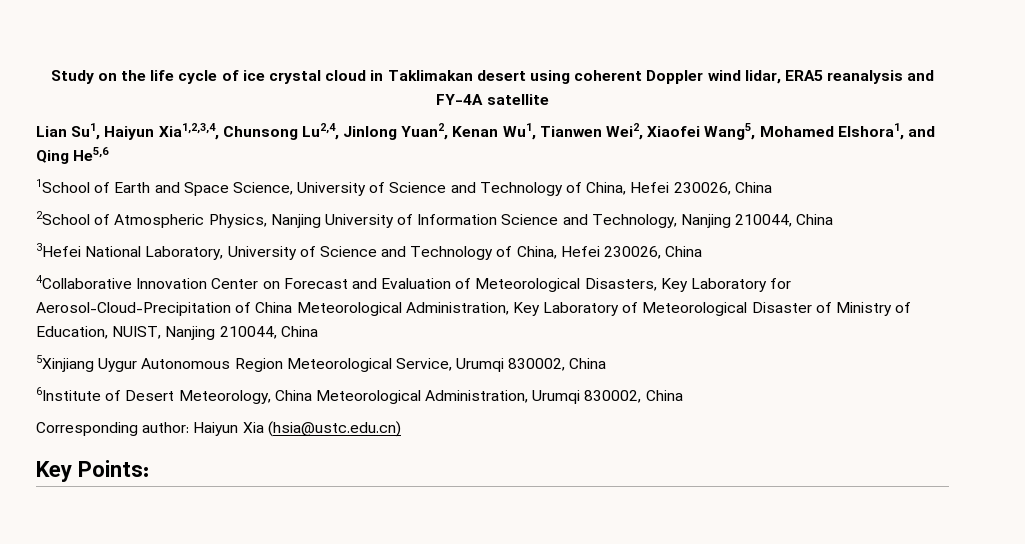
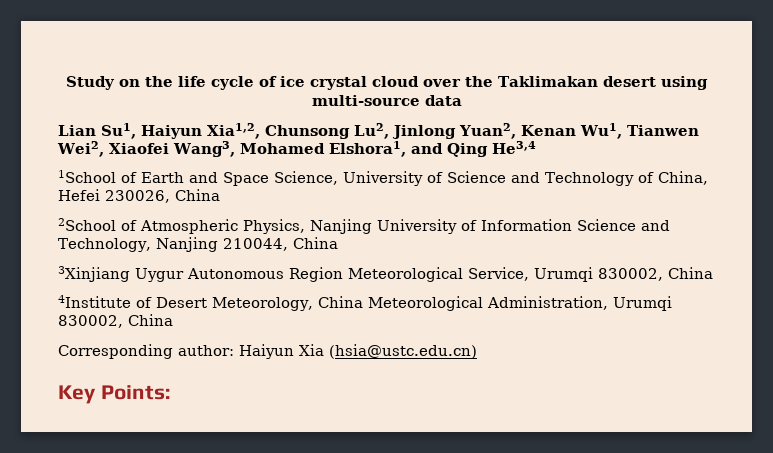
[370,70,384,81] in -> [423,76,494,87] over the
[574,70,935,84] [436,94,549,105] coherent Doppler wind lidar, ERA5 reanalysis and FY-4A satellite -> [311,95,462,106] multi-source data
[158,123,339,140] Xia1,2,3,4, Chunsong Lu2,4, -> [207,123,389,139] Xia1,2, Chunsong Lu2,
[704,123,756,140] Wang5, -> [172,141,235,157] Wang3,
[73,147,110,161] He5,6 -> [491,141,536,154] He3,4
[36,243,703,260] [36,275,792,292] [36,302,912,316] [36,326,318,340] [36,355,94,372] 3Hefei National Laboratory, University of Science and Technology of China, Hefei 230026, China // 4Collaborative Innovation Center on Forecast and Evaluation of Meteorological Disasters, Key Laboratory for Aerosol-Cloud-Precipitation of China Meteorological Administration, Key Laboratory of Meteorological Disaster of Ministry of Education, NUIST, Nanjing 210044, China // 5Xinjiang -> [58,266,130,282] 3Xinjiang
[36,387,101,401] 6Institute -> [58,295,131,308] 4Institute

